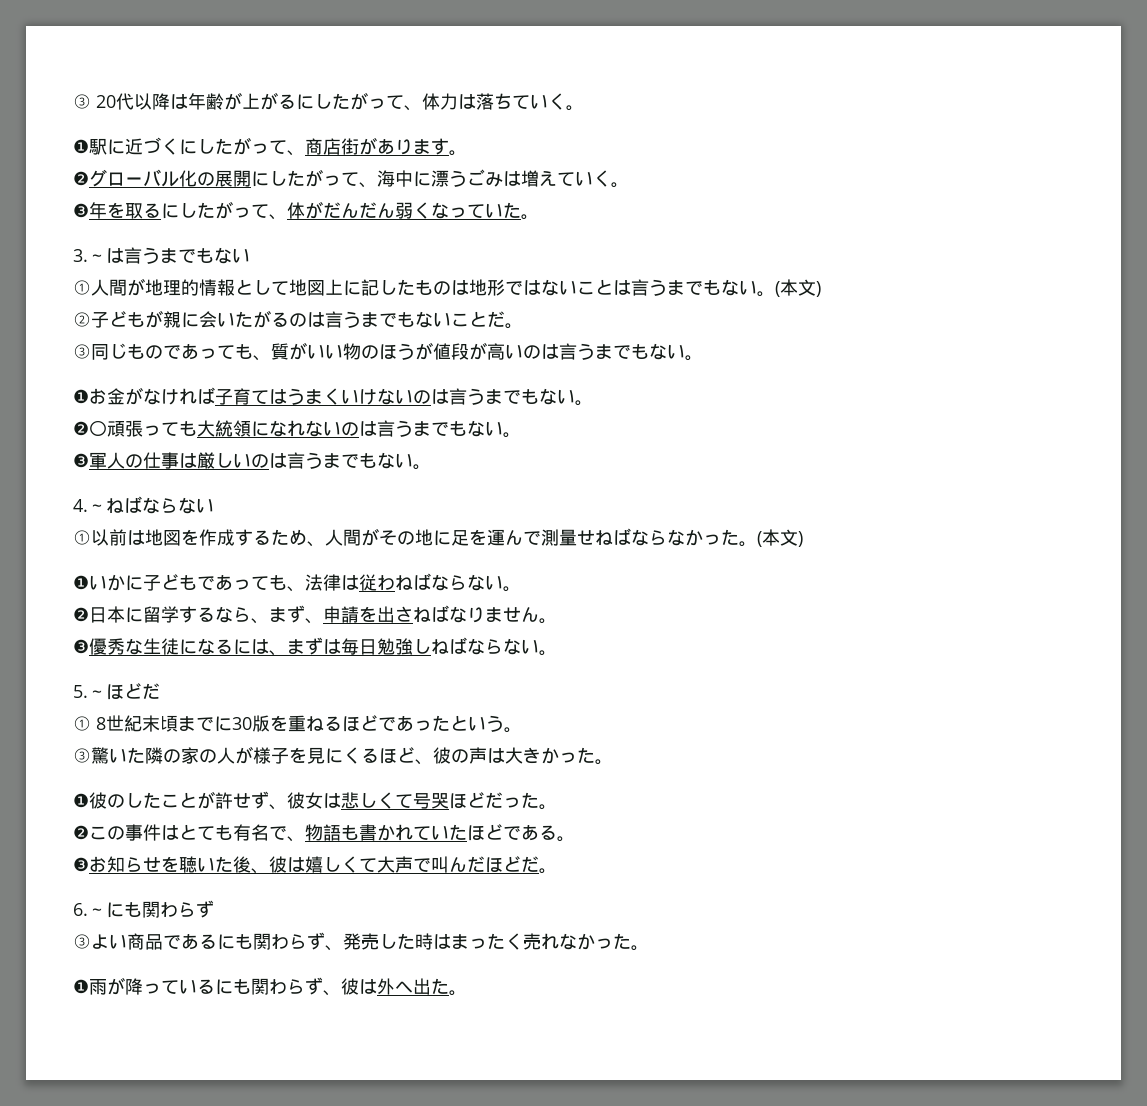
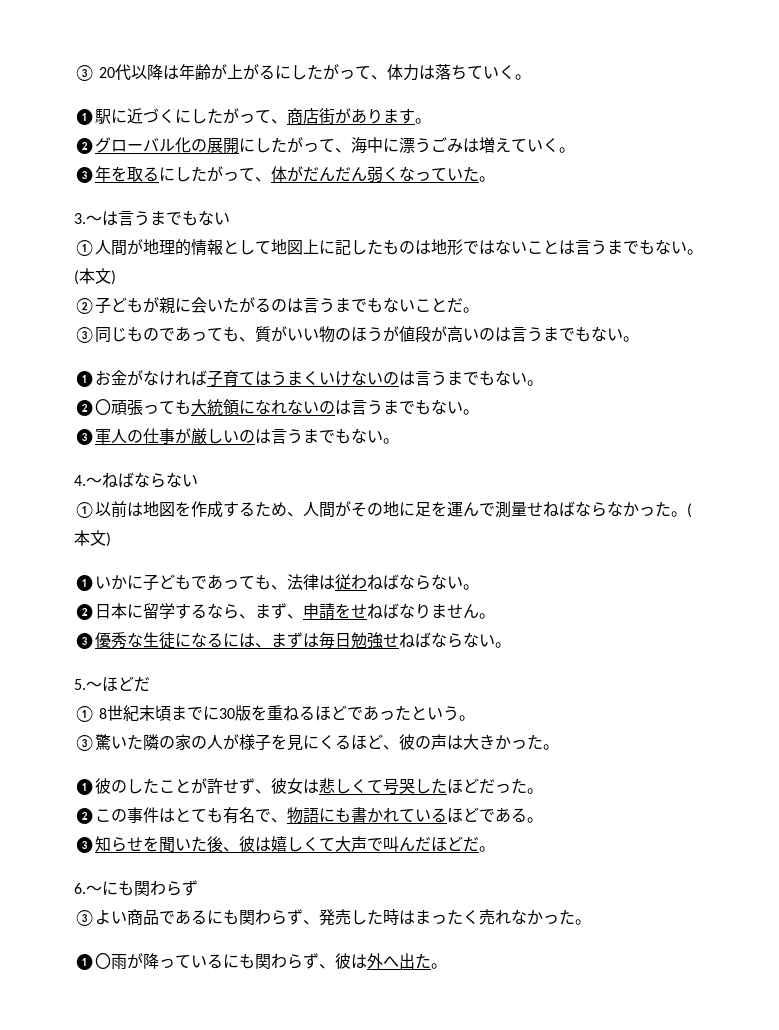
[179,453,197,468] は -> [175,428,191,444] が
[377,606,413,623] 出さ -> [351,604,367,618] せ
[413,639,431,654] し -> [383,633,399,647] せ
(449, 801) none -> [415,778,447,794] した
(341, 832) none -> [319,808,335,822] に
[449,824,467,840] た -> [431,808,447,823] る
[89,856,107,872] お -> (95, 845) none
[179,856,197,873] 聴 -> [159,837,175,853] 聞
(89, 986) none -> [95,953,111,969] 〇

